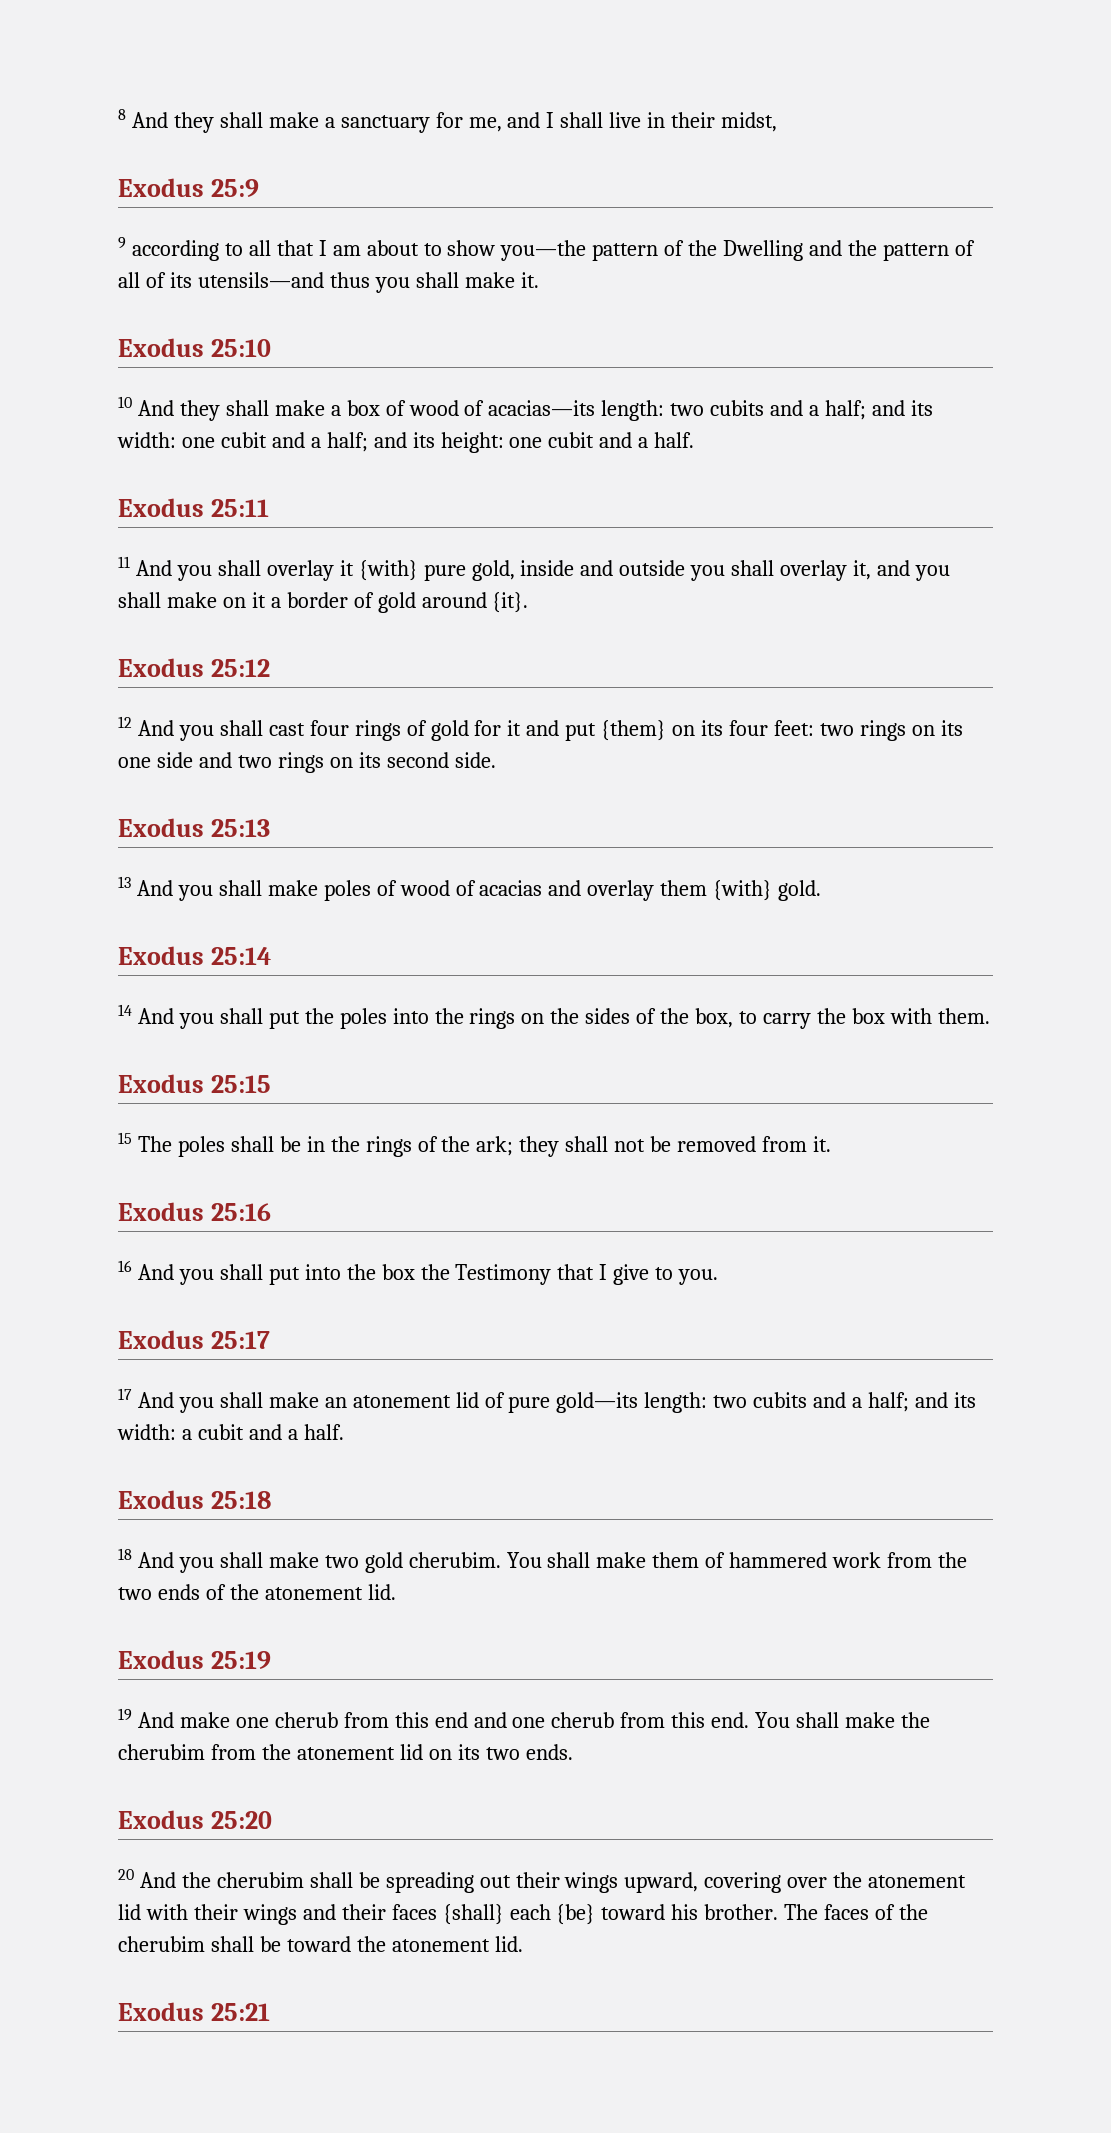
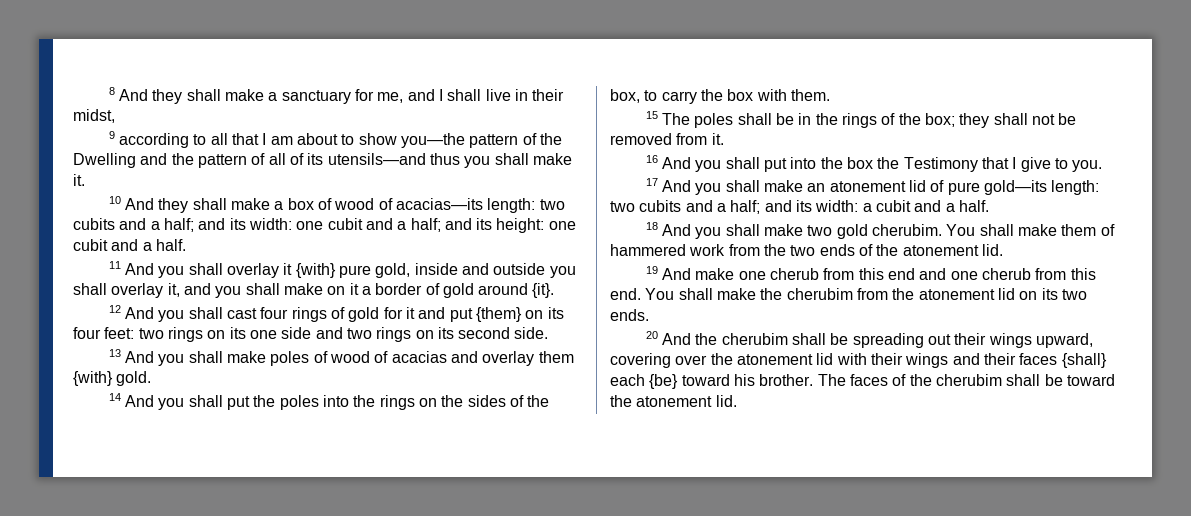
[118,178,259,197] // Exodus 25:9 -> (115, 116) none
[118,338,271,357] // Exodus 25:10 -> (85, 180) none
[118,498,269,517] // Exodus 25:11 -> (186, 245) none
[118,658,270,677] // Exodus 25:12 -> (555, 290) none
[118,818,270,837] // Exodus 25:13 -> (549, 333) none
[118,946,271,965] // Exodus 25:14 -> (152, 378) none
[118,1074,271,1093] // Exodus 25:15 -> (830, 95) none
[476,1136,514,1156] ark; -> [924,113,955,127] box;
[118,1202,271,1221] // Exodus 25:16 -> (724, 139) none
[118,1330,270,1349] // Exodus 25:17 -> (1103, 166) none
[118,1490,271,1509] // Exodus 25:18 -> (989, 206) none
[118,1650,271,1669] // Exodus 25:19 -> (1003, 250) none
[118,1810,272,1829] // Exodus 25:20 -> (649, 315) none
[118,2002,270,2021] // Exodus 25:21 -> (737, 401) none

